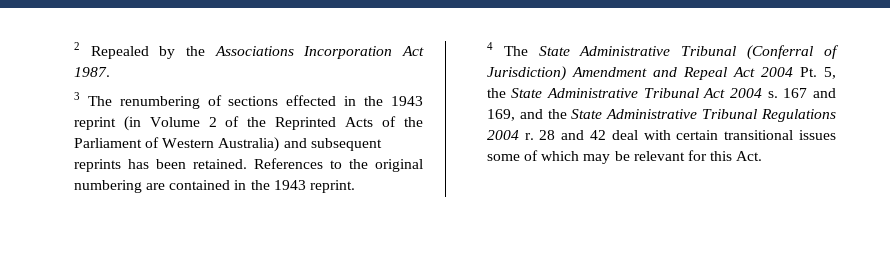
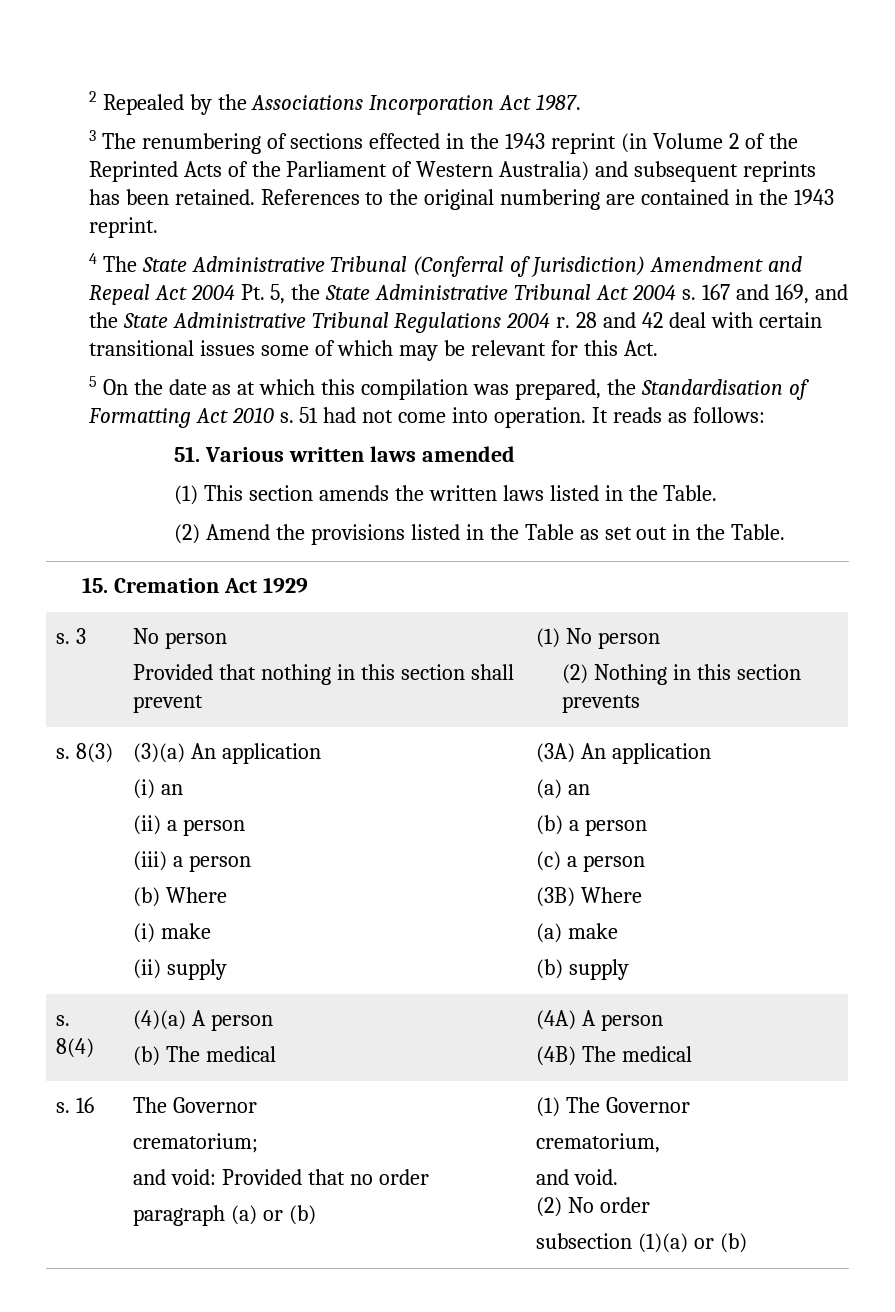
(763, 156) none -> [88,376,809,400] [87,407,765,428] [174,446,515,462] [174,485,718,505] [174,524,786,545] [82,577,308,593] [56,628,87,644] [133,628,228,649] [133,664,515,685] [133,695,204,713] [536,628,661,649] [562,664,801,685] [562,695,641,713] [56,743,114,763] [133,743,322,764] [133,779,184,799] [133,815,246,836] [133,851,252,872] [133,887,228,907] [133,923,212,943] [133,959,228,980] [536,743,712,764] [536,779,591,799] [536,815,648,836] [536,851,646,872] [536,887,643,907] [536,923,619,943] [536,959,630,980] [56,1015,71,1026] [56,1038,95,1058] [133,1010,274,1031] [133,1046,277,1066] [536,1010,664,1031] [536,1046,693,1066] [56,1097,95,1113] [133,1097,258,1113] [133,1133,259,1153] [133,1169,430,1185] [133,1205,317,1226] [536,1097,691,1117] [536,1133,661,1153] [536,1169,619,1185] [536,1197,651,1217] [536,1233,748,1253] // 5 On the date as at which this compilation was prepared, the Standardisation of Formatting Act 2010 s. 51 had not come into operation. It reads as follows: // 51. Various written laws amended // (1) This section amends the written laws listed in the Table. // (2) Amend the provisions listed in the Table as set out in the Table. // 15. Cremation Act 1929 // s. 3 | No person // Provided that nothing in this section shall prevent | (1) No person // (2) Nothing in this section prevents // s. 8(3) | (3)(a) An application // (i) an // (ii) a person // (iii) a person // (b) Where // (i) make // (ii) supply | (3A) An application // (a) an // (b) a person // (c) a person // (3B) Where // (a) make // (b) supply // s. 8(4) | (4)(a) A person // (b) The medical | (4A) A person // (4B) The medical // s. 16 | The Governor // crematorium; // and void: Provided that no order // paragraph (a) or (b) | (1) The Governor // crematorium, // and void. // (2) No order // subsection (1)(a) or (b)

